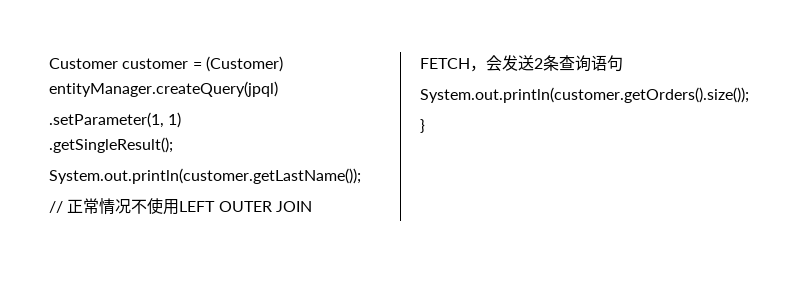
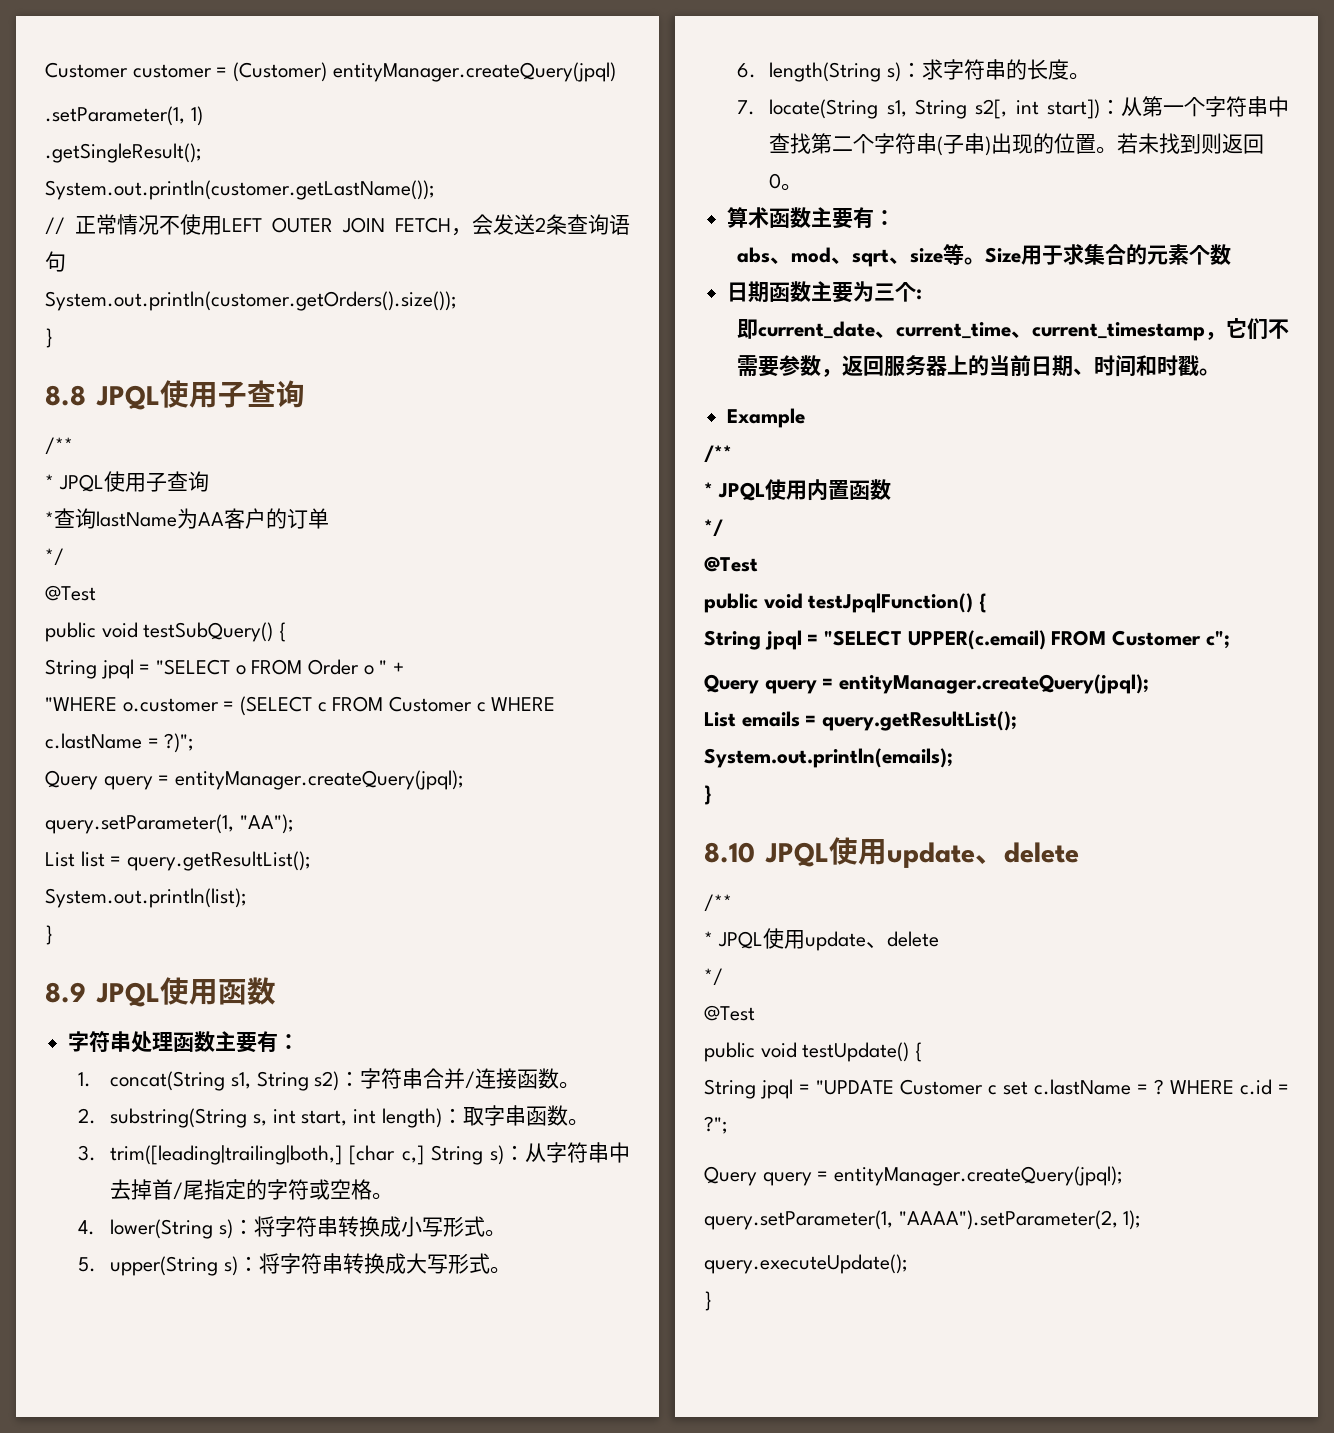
(425, 126) none -> [45,380,305,410] [45,437,73,455] [45,471,209,492] [45,508,329,529] [45,548,64,566] [45,585,96,601] [45,622,287,642] [45,659,405,679] [45,696,556,716] [45,733,195,753] [45,770,465,790] [45,814,294,834] [45,851,312,871] [45,888,247,908] [45,925,53,945] [45,977,276,1007] [68,1031,300,1053] [77,1068,581,1091] [77,1105,589,1128] [77,1142,630,1165] [110,1179,394,1200] [77,1216,506,1239] [77,1253,511,1276] [736,59,1090,82] [736,96,1289,119] [769,133,1265,156] [769,173,803,191] [727,207,896,229] [736,244,1231,267] [727,281,923,303] [736,318,1289,341] [736,355,1220,377] [727,408,806,428] [704,445,732,463] [704,479,891,501] [704,519,723,537] [704,556,758,572] [704,593,988,613] [704,630,1230,650] [704,674,1150,694] [704,711,1018,731] [704,748,953,768] [704,785,712,805] [704,837,1079,868] [704,894,732,912] [704,928,939,951] [704,968,723,986] [704,1005,755,1021] [704,1042,923,1062] [704,1079,1289,1099] [704,1116,728,1134] [704,1166,1124,1186] [704,1210,1142,1230] [704,1254,908,1274] [704,1291,712,1311] // 8.8 JPQL使用子查询 // /** // * JPQL使用子查询 // *查询lastName为AA客户的订单 // */ // @Test // public void testSubQuery() { // String jpql = "SELECT o FROM Order o " + // "WHERE o.customer = (SELECT c FROM Customer c WHERE c.lastName = ?)"; // Query query = entityManager.createQuery(jpql); // query.setParameter(1, "AA"); // List list = query.getResultList(); // System.out.println(list); // } // 8.9 JPQL使用函数 // 字符串处理函数主要有： // 1. concat(String s1, String s2)：字符串合并/连接函数。 // 2. substring(String s, int start, int length)：取字串函数。 // 3. trim([leading|trailing|both,] [char c,] String s)：从字符串中去掉首/尾指定的字符或空格。 // 4. lower(String s)：将字符串转换成小写形式。 // 5. upper(String s)：将字符串转换成大写形式。 // 6. length(String s)：求字符串的长度。 // 7. locate(String s1, String s2[, int start])：从第一个字符串中查找第二个字符串(子串)出现的位置。若未找到则返回0。 // 算术函数主要有： // abs、mod、sqrt、size等。Size用于求集合的元素个数 // 日期函数主要为三个: // 即current_date、current_time、current_timestamp，它们不需要参数，返回服务器上的当前日期、时间和时戳。 // Example // /** // * JPQL使用内置函数 // */ // @Test // public void testJpqlFunction() { // String jpql = "SELECT UPPER(c.email) FROM Customer c"; // Query query = entityManager.createQuery(jpql); // List emails = query.getResultList(); // System.out.println(emails); // } // 8.10 JPQL使用update、delete // /** // * JPQL使用update、delete // */ // @Test // public void testUpdate() { // String jpql = "UPDATE Customer c set c.lastName = ? WHERE c.id = ?"; // Query query = entityManager.createQuery(jpql); // query.setParameter(1, "AAAA").setParameter(2, 1); // query.executeUpdate(); // }

